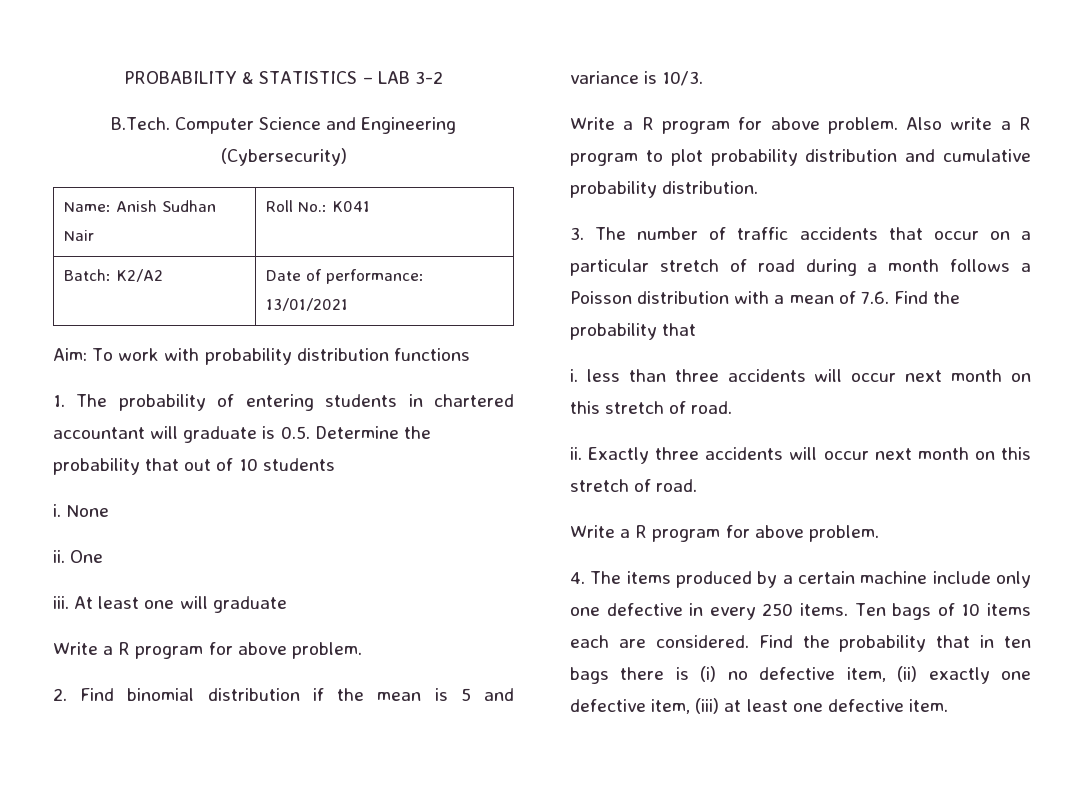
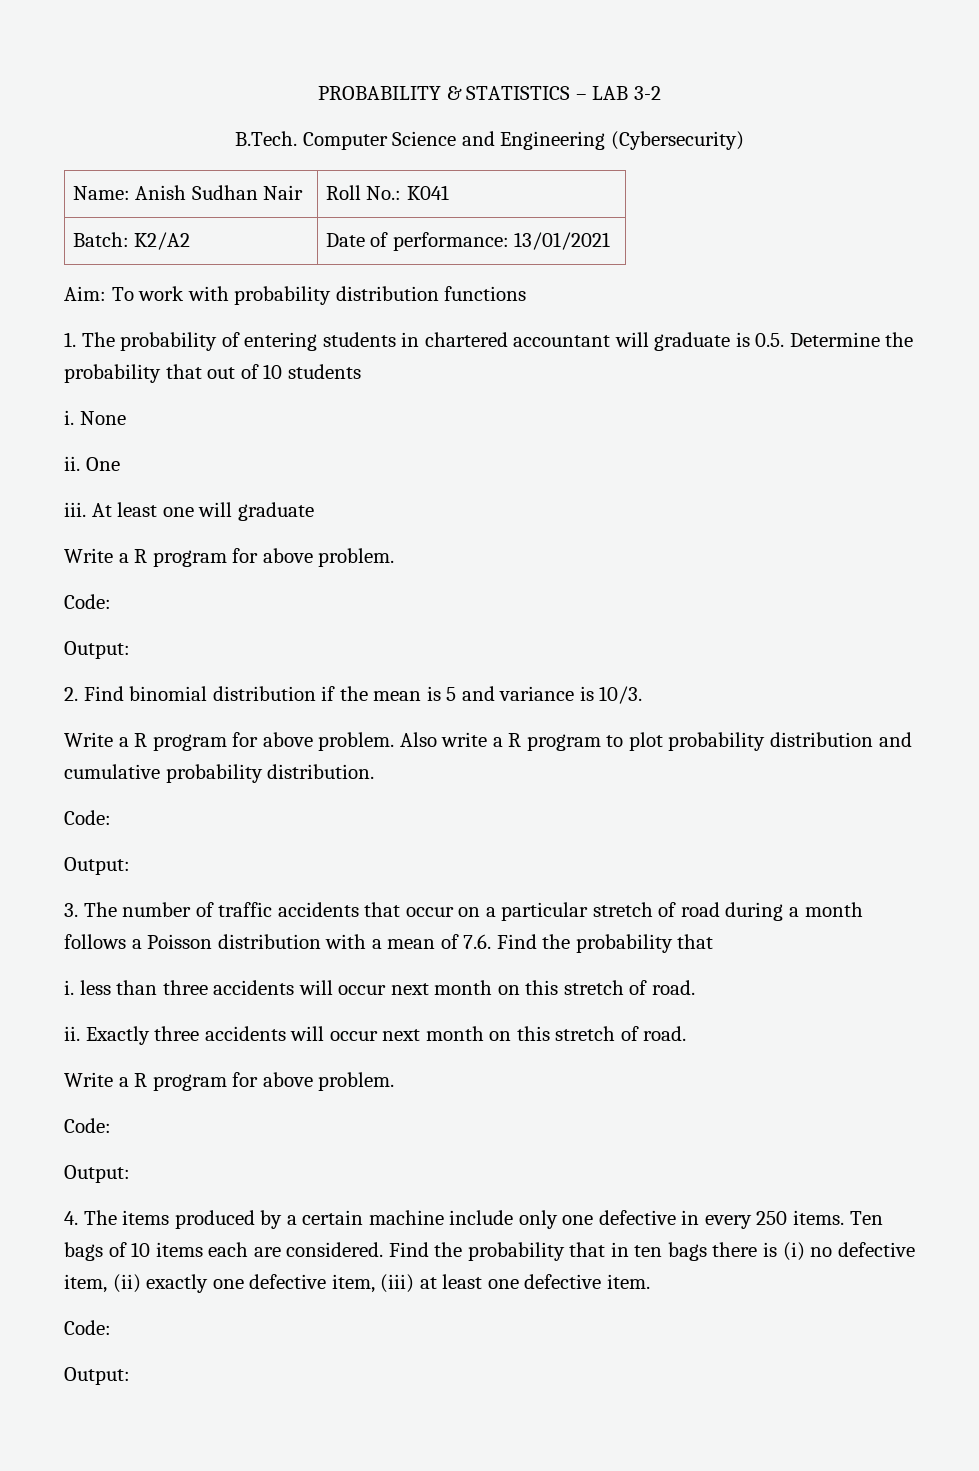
(362, 650) none -> [64,594,111,609] [64,641,130,659] // Code: // Output:
(759, 187) none -> [64,810,111,825] [64,857,130,875] // Code: // Output:
(879, 533) none -> [64,1118,111,1133] [64,1165,130,1183] // Code: // Output:
(948, 705) none -> [64,1320,111,1335] [64,1367,130,1385] // Code: // Output:

